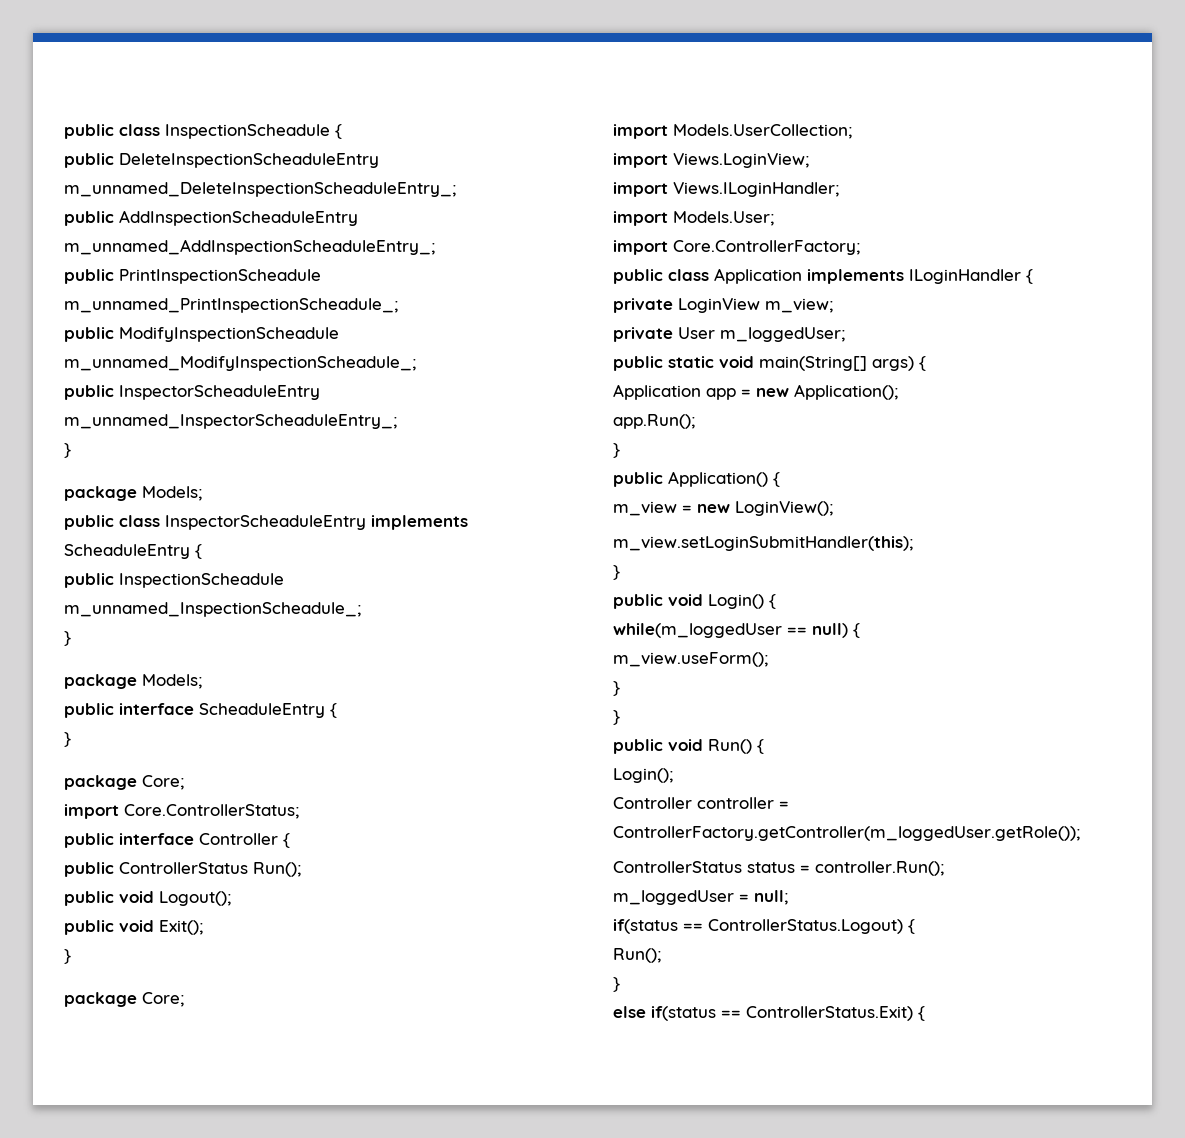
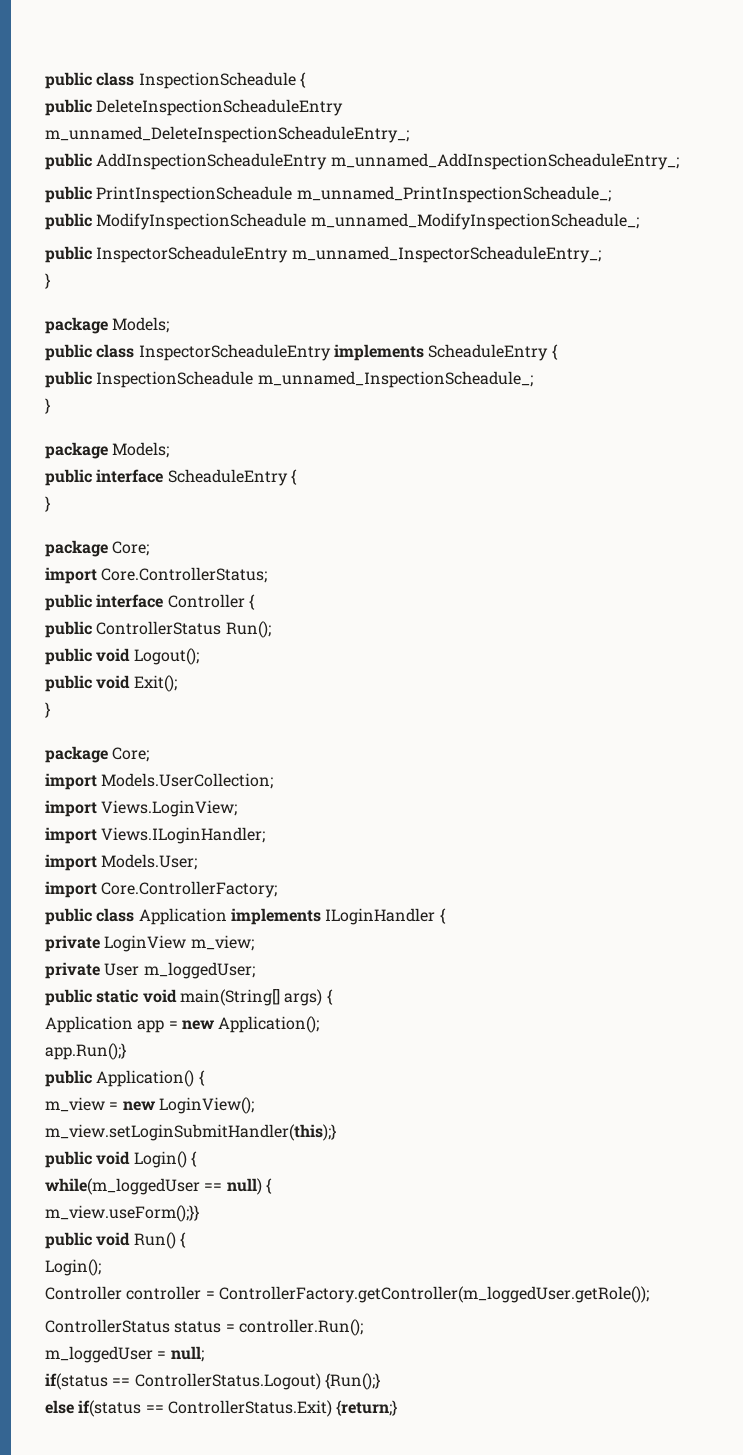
[613,414,695,429] [613,443,620,458] app.Run(); // } -> [45,1043,126,1060] app.Run();}
[613,536,913,551] [613,565,620,580] m_view.setLoginSubmitHandler(this); // } -> [45,1124,336,1141] m_view.setLoginSubmitHandler(this);}
[613,652,768,667] [613,681,620,696] [613,710,620,725] m_view.useForm(); // } // } -> [45,1205,199,1222] m_view.useForm();}}
[908,919,915,934] [613,948,661,963] [613,977,620,992] { // Run(); // } -> [324,1373,380,1390] {Run();}
[918,1006,925,1021] { -> [336,1400,398,1416] {return;}

